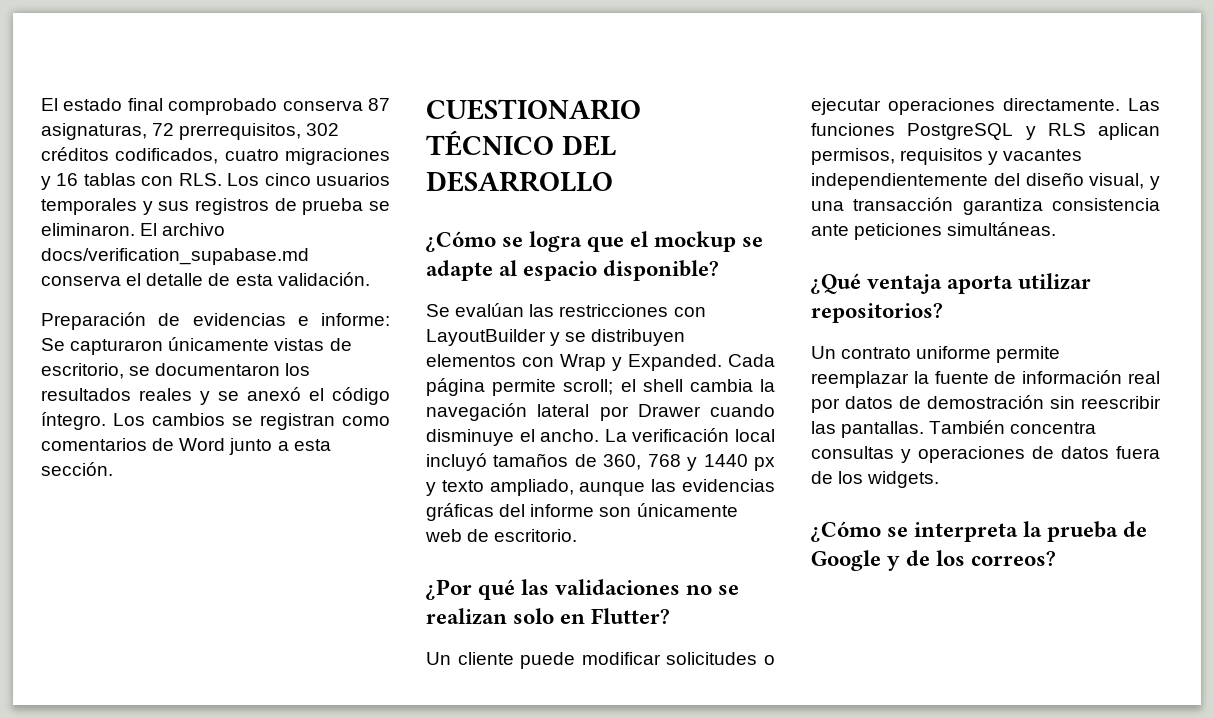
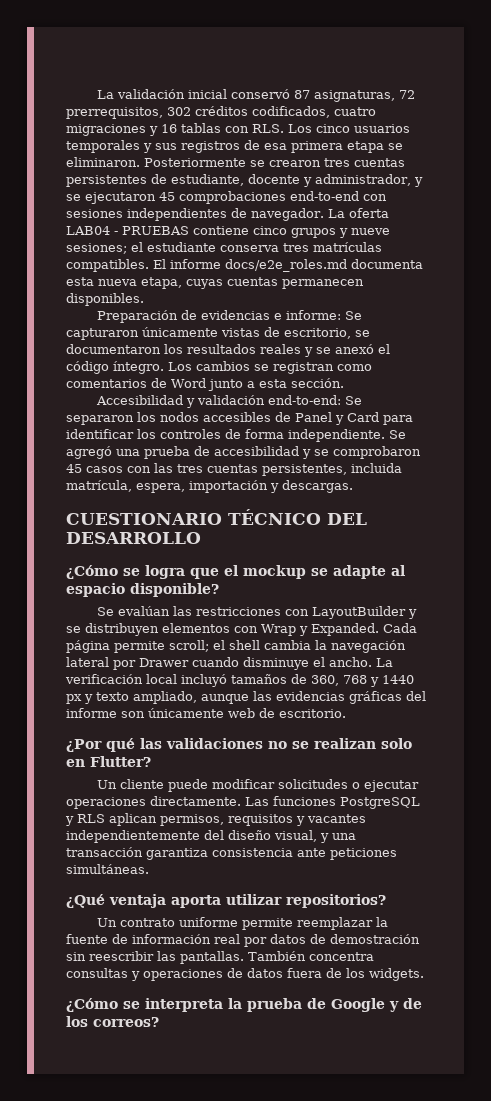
[41,98,363,115] El estado final comprobado conserva -> [96,89,290,99] La validación inicial conservó
[302,198,391,215] [41,223,226,236] [41,248,309,265] [41,272,370,286] prueba se eliminaron. El archivo docs/verification_supabase.md conserva el detalle de esta validación. -> [264,141,403,153] [66,157,405,167] [66,174,423,187] [66,191,387,204] [66,208,389,221] [66,226,390,238] [66,242,382,254] [66,259,423,272] [66,277,364,289] [66,293,144,306] esa primera etapa se eliminaron. Posteriormente se crearon tres cuentas persistentes de estudiante, docente y administrador, y se ejecutaron 45 comprobaciones end-to-end con sesiones independientes de navegador. La oferta LAB04 - PRUEBAS contiene cinco grupos y nueve sesiones; el estudiante conserva tres matrículas compatibles. El informe docs/e2e_roles.md documenta esta nueva etapa, cuyas cuentas permanecen disponibles.
(113, 469) none -> [95,395,362,408] [66,412,413,425] [66,429,406,442] [66,446,421,459] [66,463,402,476] [66,480,353,493] // Accesibilidad y validación end-to-end: Se separaron los nodos accesibles de Panel y Card para identificar los controles de forma independiente. Se agregó una prueba de accesibilidad y se comprobaron 45 casos con las tres cuentas persistentes, incluida matrícula, espera, importación y descargas.

